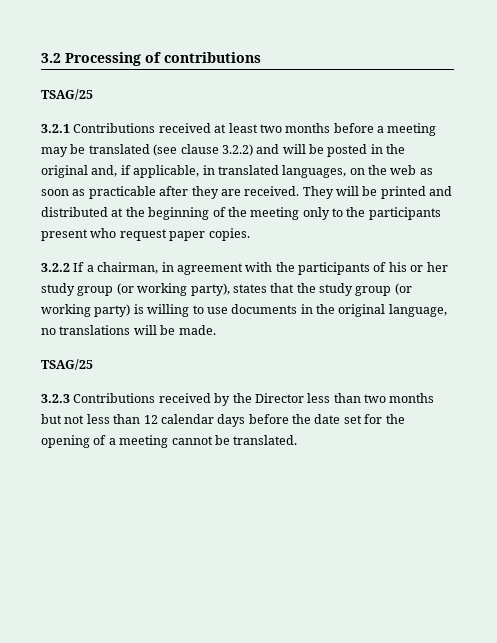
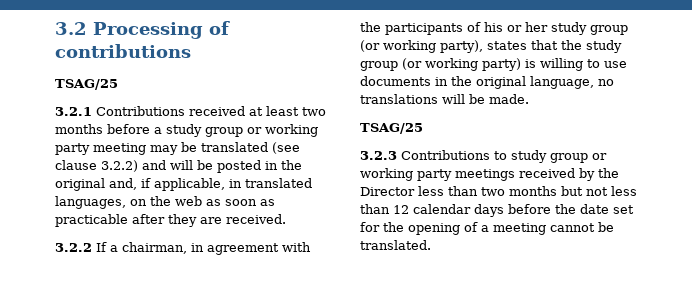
(384, 129) none -> [166,124,318,137] [55,143,90,155] study group or working party
[302,186,453,199] [41,207,441,220] [41,228,250,241] They will be printed and distributed at the beginning of the meeting only to the participants present who request paper copies. -> (286, 219) none
(156, 398) none -> [494,150,607,163] [360,168,515,181] to study group or working party meetings

